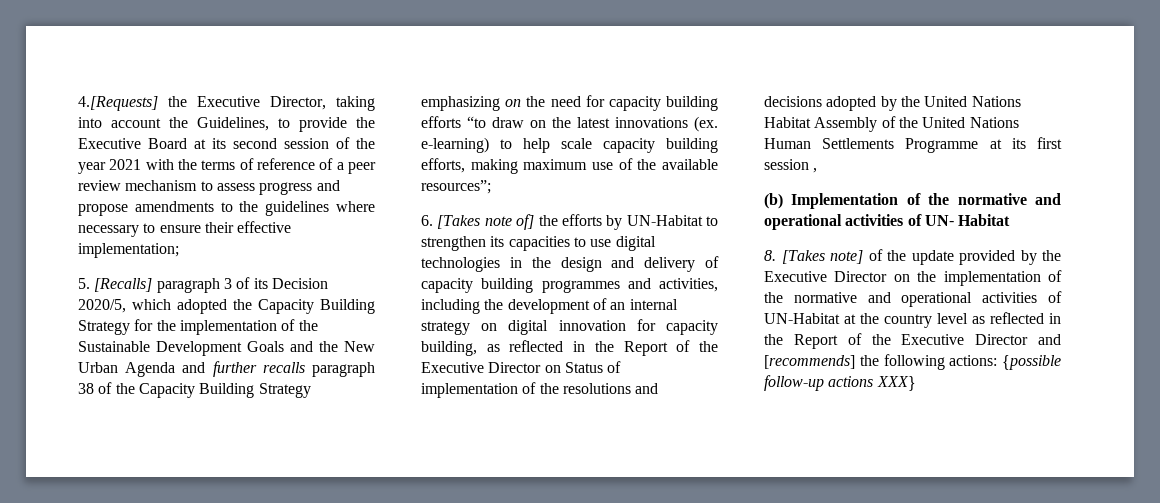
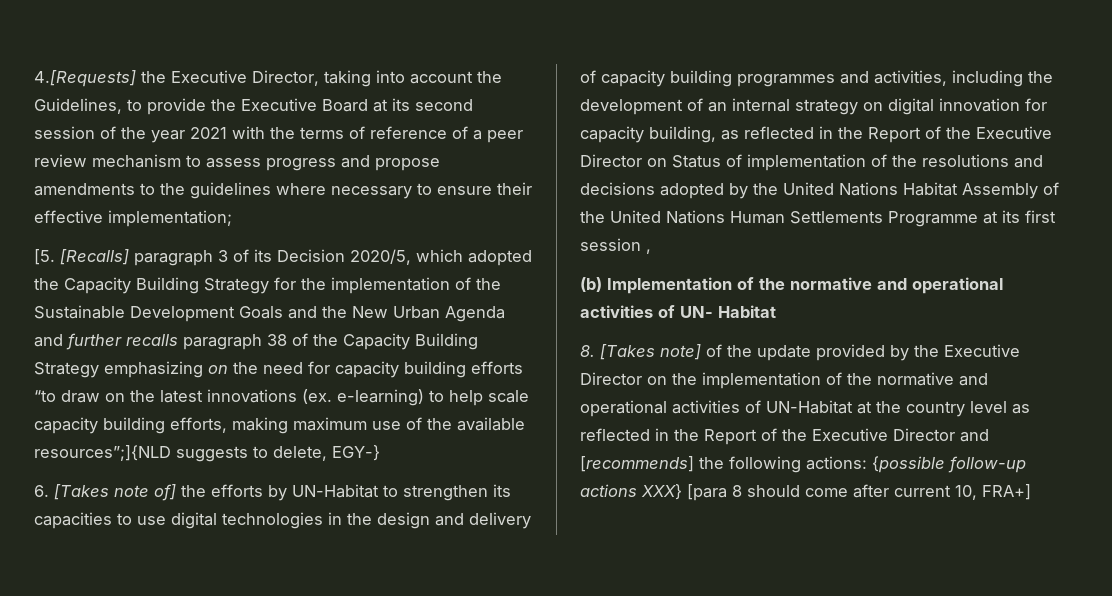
[78,278,90,289] 5. -> [34,249,55,265] [5.
[421,180,491,194] resources”; -> [34,445,380,462] resources”;]{NLD suggests to delete, EGY-}
(916, 383) none -> [687,484,1031,501] [para 8 should come after current 10, FRA+]

